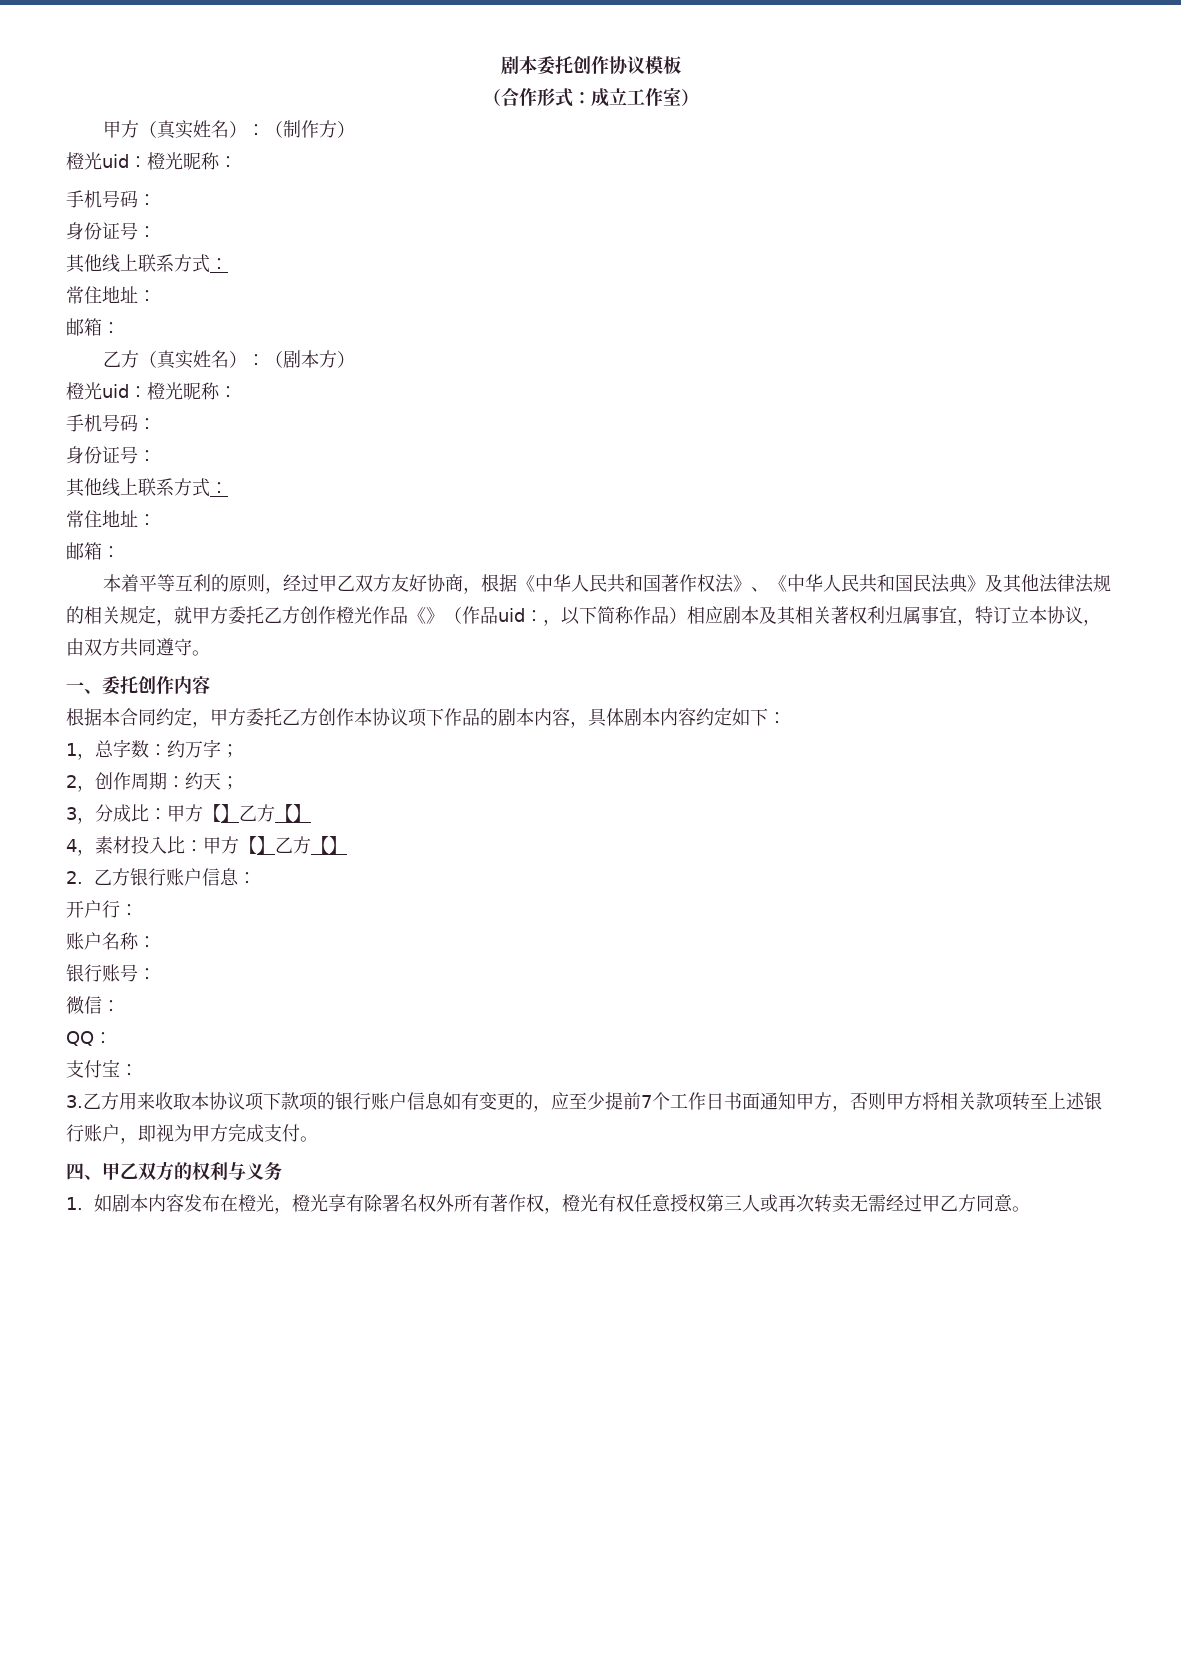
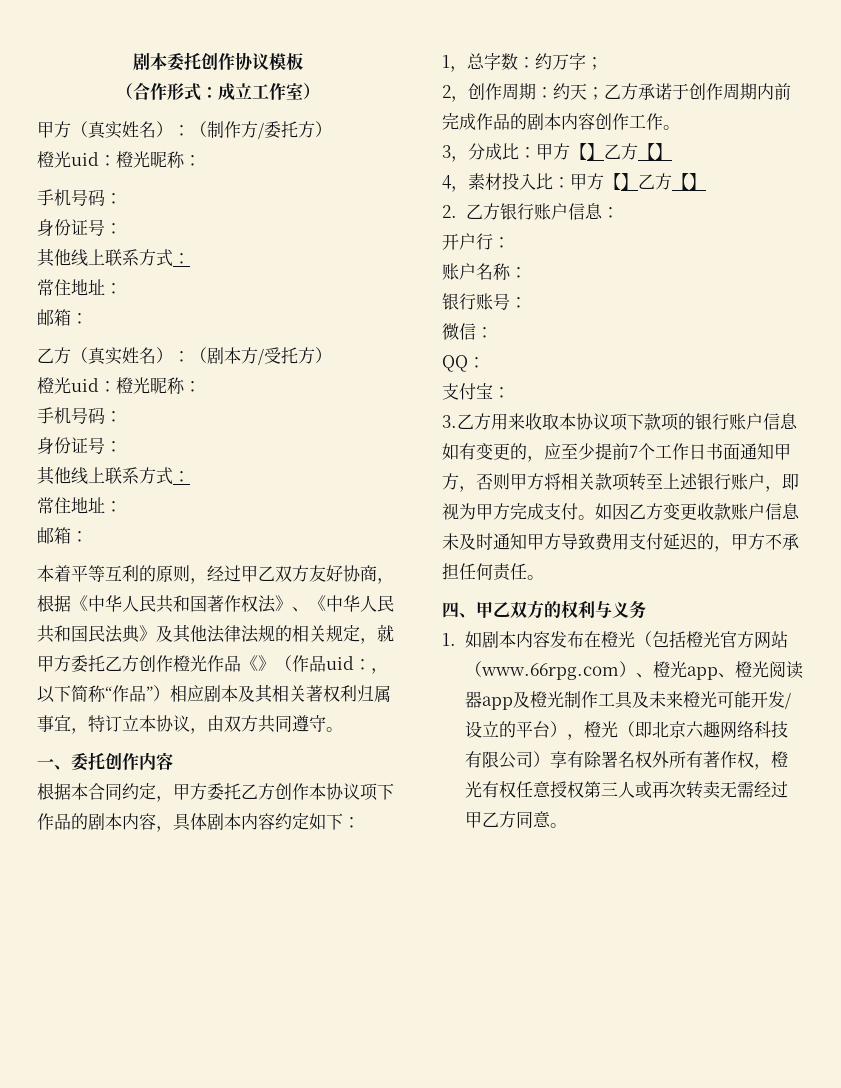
(338, 129) none -> [258,121,315,139] /委托方
(338, 359) none -> [258,347,315,365] /受托方
[633,606,669,624] 作品 -> [105,685,153,702] “作品”
(239, 783) none -> [604,83,791,100] [442,113,680,130] 乙方承诺于创作周期内前完成作品的剧本内容创作工作。
(318, 1139) none -> [595,503,800,520] [442,533,799,552] [442,563,544,581] 如因乙方变更收款账户信息未及时通知甲方导致费用支付延迟的，甲方不承担任何责任。
[274,1194,329,1214] ，橙光 -> [634,631,788,649] [464,661,803,680] [464,691,791,710] [464,721,788,740] [464,751,550,769] （包括橙光官方网站（www.66rpg.com）、橙光app、橙光阅读器app及橙光制作工具及未来橙光可能开发/设立的平台），橙光（即北京六趣网络科技有限公司）

